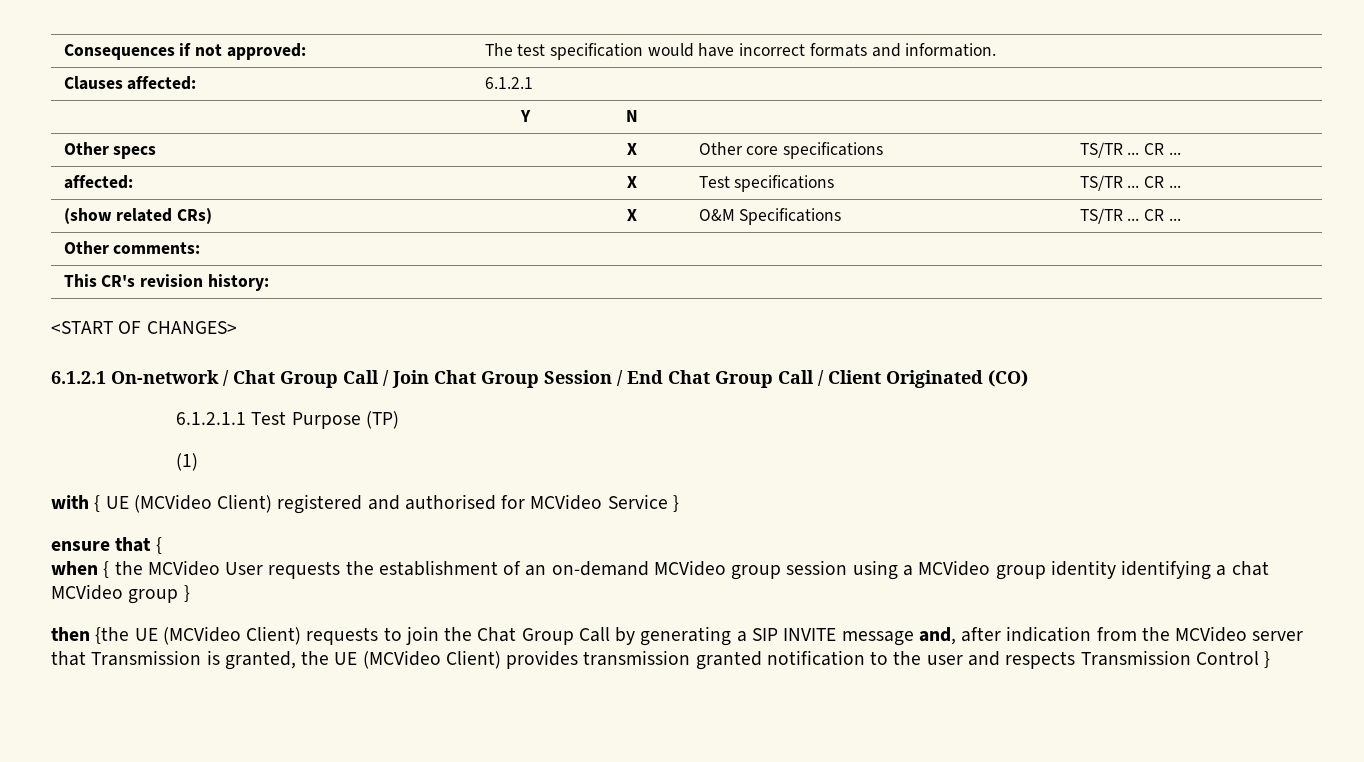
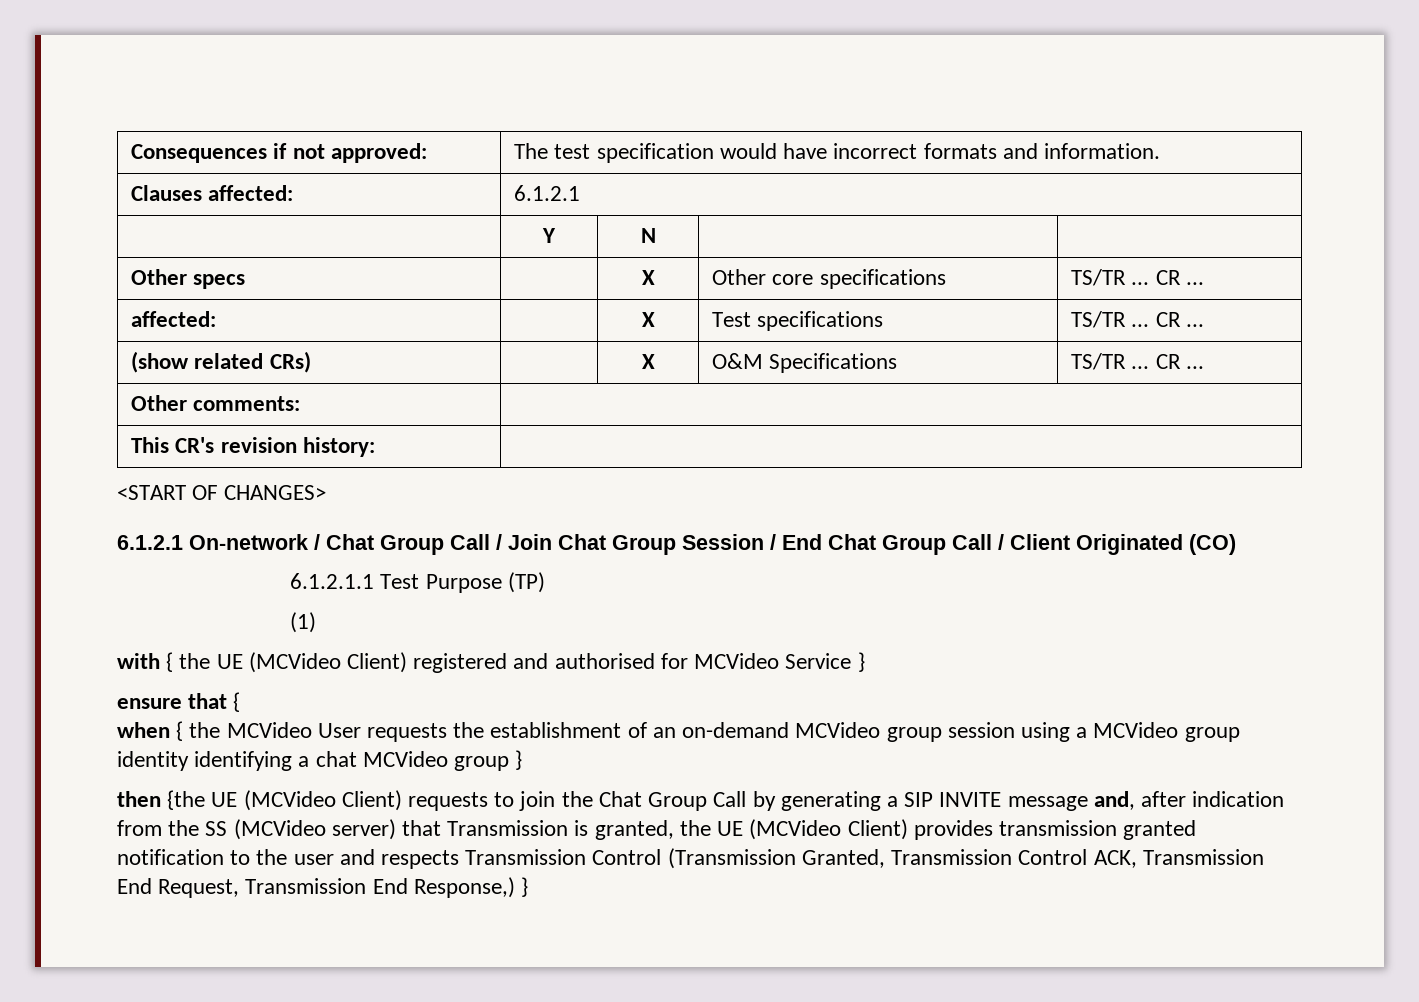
(101, 503) none -> [179,653,211,669] the
[1175,626,1304,642] MCVideo server -> [205,819,396,840] SS (MCVideo server)
(1259, 658) none -> [667,848,1264,869] [117,877,515,898] (Transmission Granted, Transmission Control ACK, Transmission End Request, Transmission End Response,)

